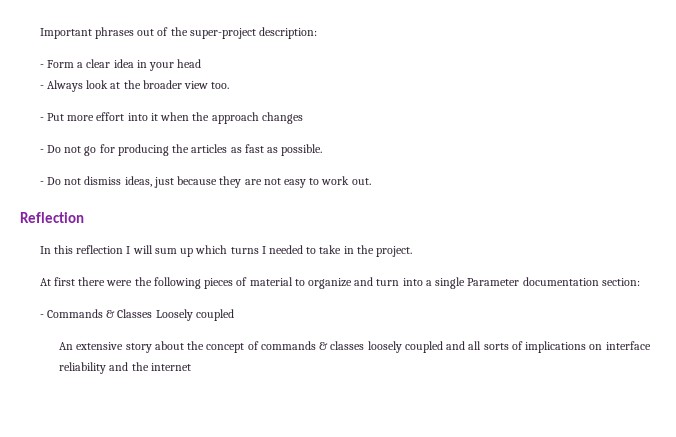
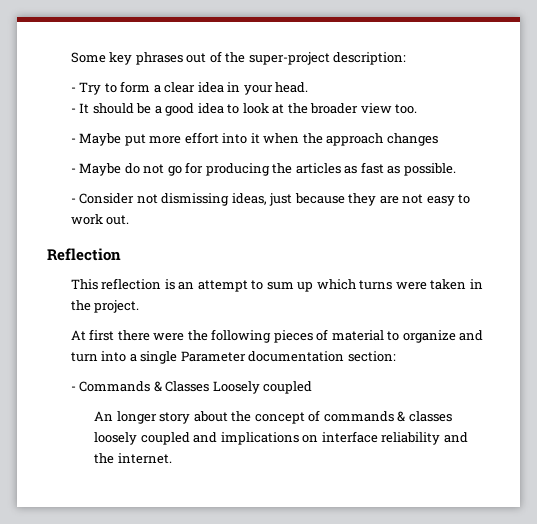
[39,28,92,39] Important -> [70,52,133,65] Some key
[46,60,74,68] Form -> [79,81,151,95] Try to form
[177,59,202,68] [39,80,83,92] head // - Always -> [275,82,309,93] [70,103,240,116] head. // - It should be a good idea to
[46,113,64,121] Put -> [79,133,146,146] Maybe put
[46,145,61,153] Do -> [79,163,140,176] Maybe do
[46,176,122,185] Do not dismiss -> [79,193,230,206] Consider not dismissing
[39,245,342,257] In this reflection I will sum up which turns I needed to take -> [70,278,467,292] This reflection is an attempt to sum up which turns were taken
[76,342,124,350] extensive -> [116,411,157,424] longer
[468,341,523,350] all sorts of -> (218, 437) none
[150,363,191,371] internet -> [117,453,172,464] internet.

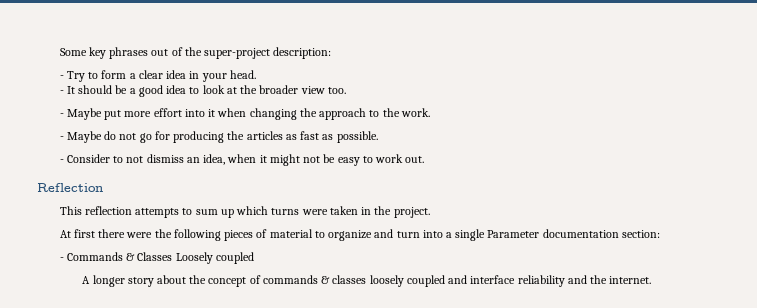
(300, 138) none -> [249,108,297,120] changing
[386,133,438,146] changes -> [369,108,430,117] to the work.
[136,193,424,206] not dismissing ideas, just because they are not -> [113,154,336,166] to not dismiss an idea, when it might not be
[164,279,248,292] is an attempt -> [135,208,180,218] attempts
[94,411,114,421] An -> [82,276,91,284] A
[220,432,319,445] implications on -> (468, 279) none

